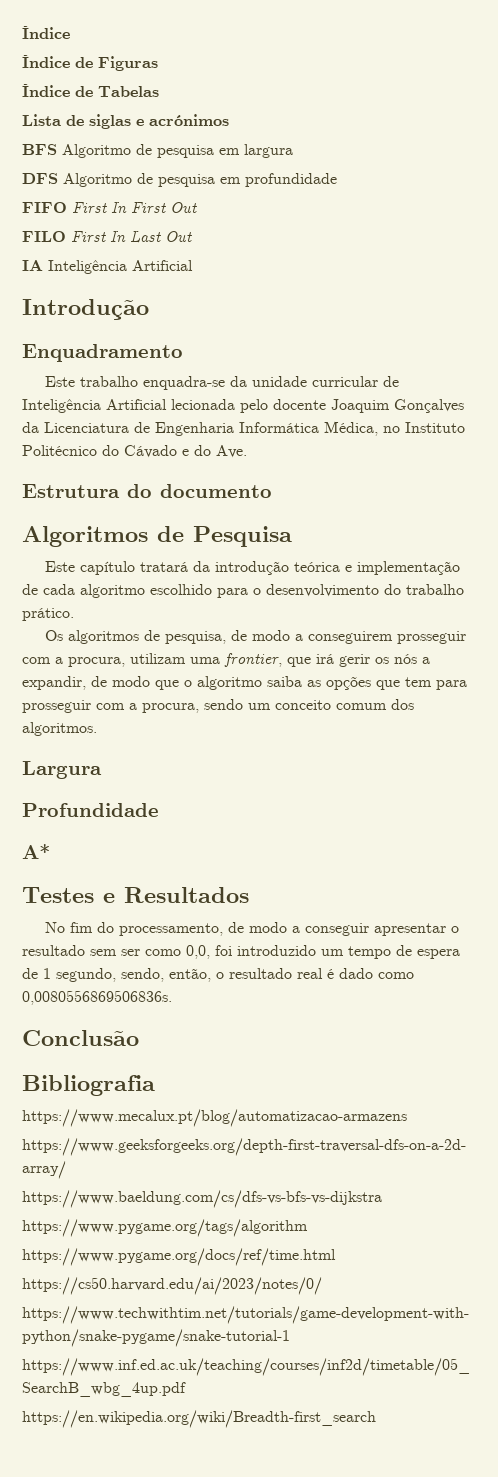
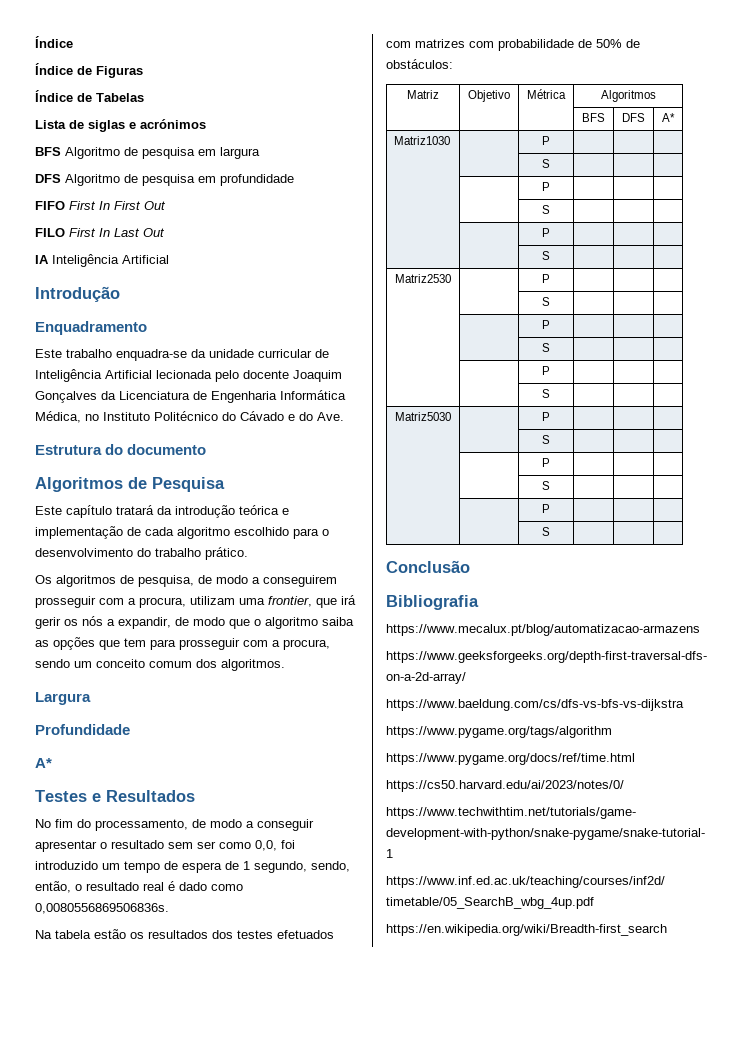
(172, 997) none -> [35,929,334,939] [386,39,640,51] [386,59,453,69] [407,90,439,99] [468,90,510,102] [527,89,566,99] [600,90,656,102] [582,113,605,122] [622,113,645,122] [662,113,675,122] [394,136,451,145] [542,136,550,145] [542,159,550,168] [542,182,550,191] [542,205,550,214] [542,228,550,237] [542,251,550,260] [395,274,451,283] [542,274,550,283] [542,297,550,306] [542,320,550,329] [542,343,550,352] [542,366,550,375] [542,389,550,398] [395,412,451,421] [542,412,550,421] [542,435,550,444] [542,458,550,467] [542,481,550,490] [542,504,550,513] [542,527,550,536] // Na tabela estão os resultados dos testes efetuados com matrizes com probabilidade de 50% de obstáculos: // Matriz | Objetivo | Métrica | Algoritmos // | | | BFS | DFS | A* // Matriz1030 | | P | | | // | | S | | | // | | P | | | // | | S | | | // | | P | | | // | | S | | | // Matriz2530 | | P | | | // | | S | | | // | | P | | | // | | S | | | // | | P | | | // | | S | | | // Matriz5030 | | P | | | // | | S | | | // | | P | | | // | | S | | | // | | P | | | // | | S | | |

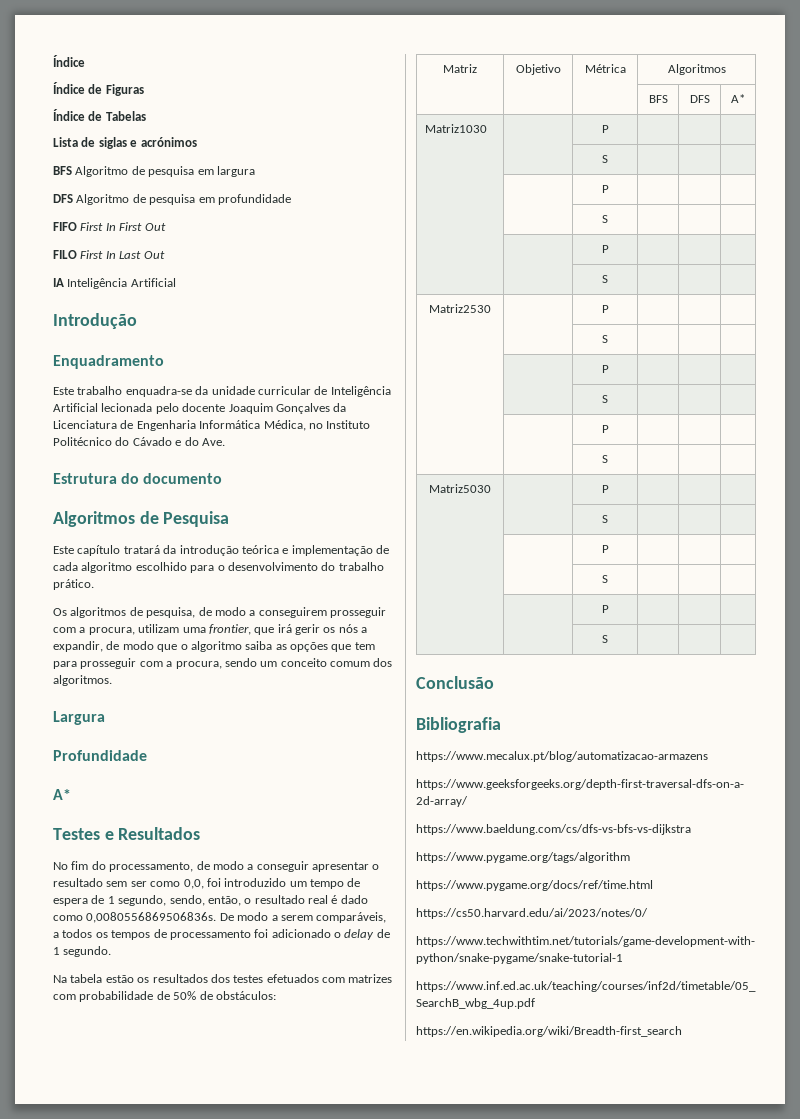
(169, 908) none -> [219,912,387,923] [53,929,390,940] [53,946,112,957] De modo a serem comparáveis, a todos os tempos de processamento foi adicionado o delay de 1 segundo.

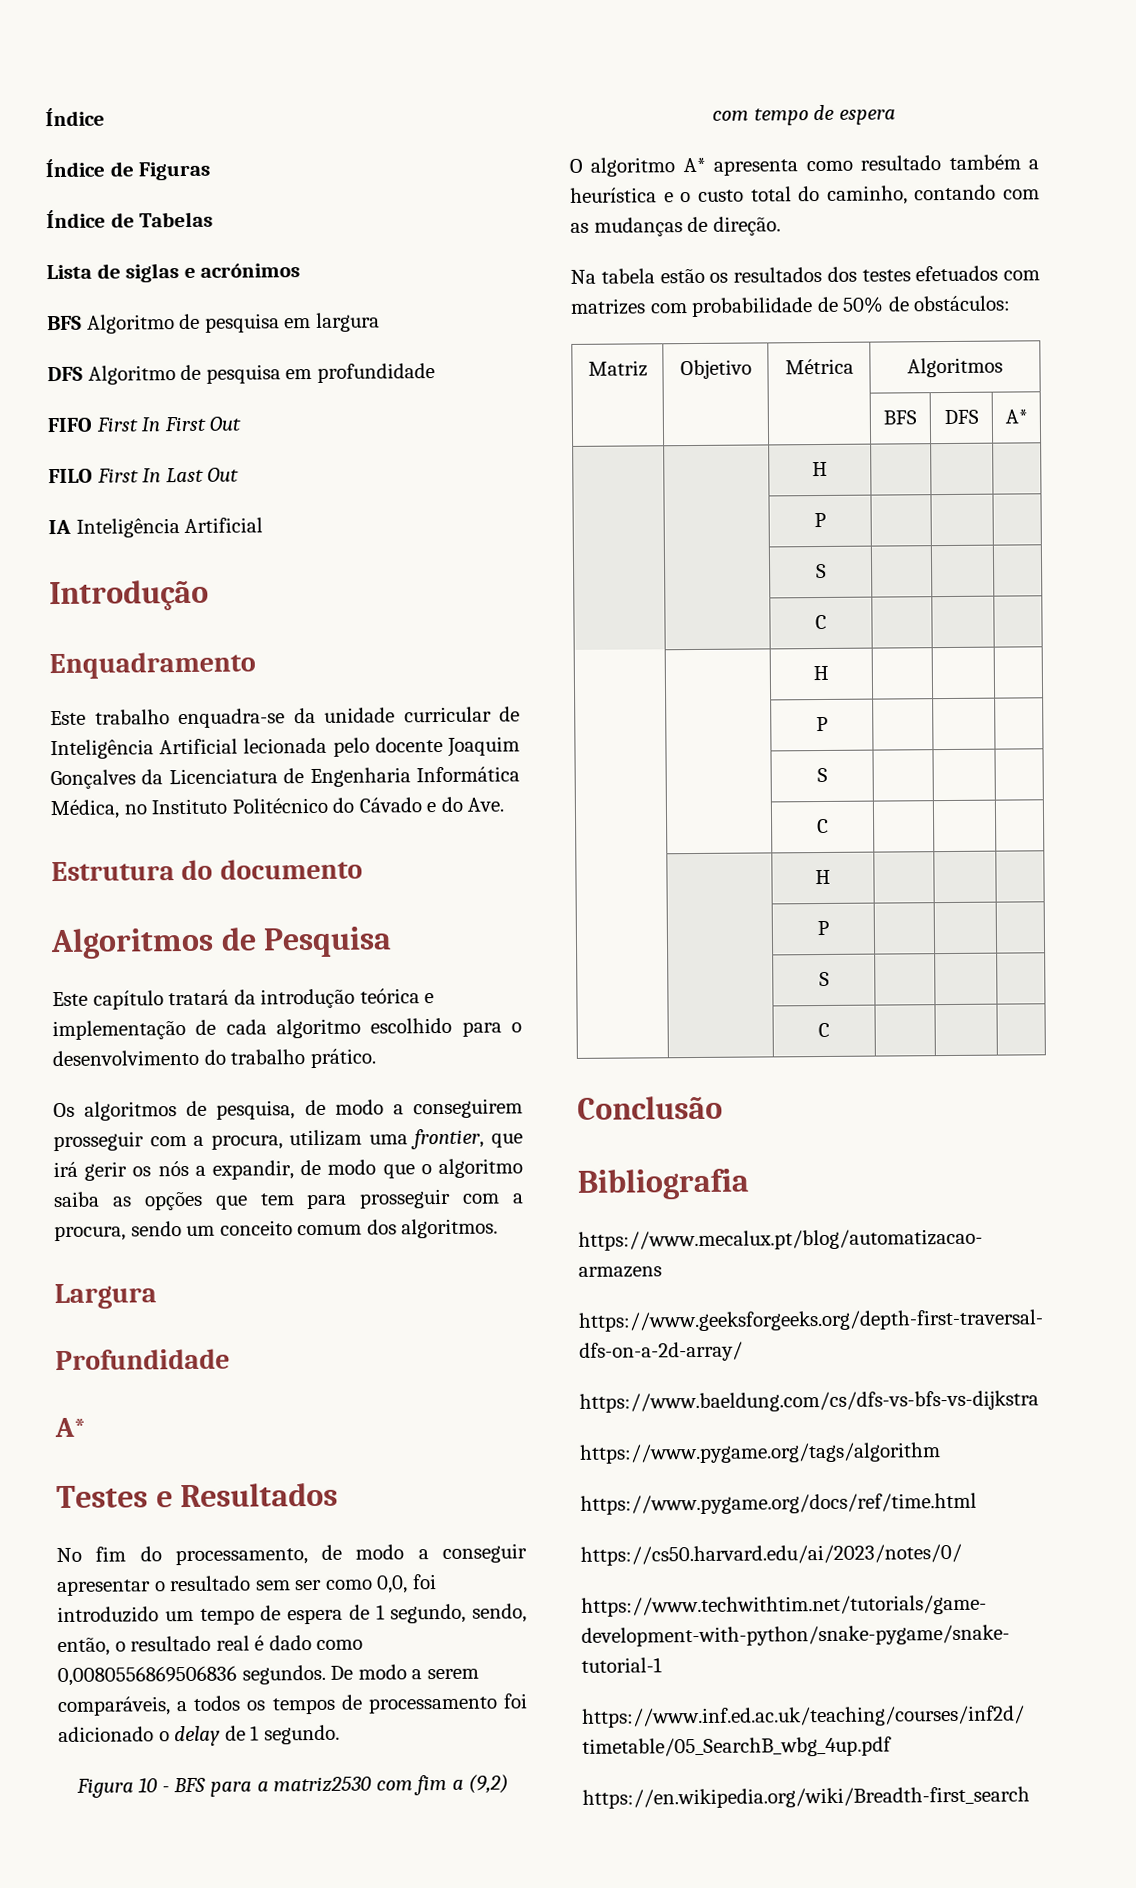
[86,912,217,923] 0,0080556869506836s. -> [57,1664,326,1687] 0,0080556869506836 segundos.
(112, 951) none -> [75,1774,510,1798] [712,104,896,126] [569,154,1039,177] [570,184,1040,205] [570,216,781,237] // Figura 10 - BFS para a matriz2530 com fim a (9,2) com tempo de espera // O algoritmo A* apresenta como resultado também a heurística e o custo total do caminho, contando com as mudanças de direção.
[425,124,488,133] [601,125,609,133] [602,155,608,163] [601,185,609,193] [602,215,608,223] [601,245,609,253] [602,275,608,283] [429,304,491,313] [601,305,609,313] [602,335,608,343] [601,365,609,373] [602,395,608,403] [601,425,609,433] [602,455,608,463] [429,484,491,493] [601,485,609,493] [602,515,608,523] [601,545,609,553] [602,575,608,583] [601,605,609,613] [602,635,608,643] Matriz1030 | | P | | | // | | S | | | // | | P | | | // | | S | | | // | | P | | | // | | S | | | // Matriz2530 | | P | | | // | | S | | | // | | P | | | // | | S | | | // | | P | | | // | | S | | | // Matriz5030 | | P | | | // | | S | | | // | | P | | | // | | S | | | // | | P | | | // | | S -> [812,461,828,477] [814,512,826,528] [815,563,827,579] [815,614,827,630] [813,665,829,681] [816,716,828,732] [816,767,828,783] [817,818,829,834] [815,869,831,885] [817,920,829,936] [818,971,830,987] [818,1022,830,1038] | | H | | | // | | P | | | // | | S | | | // | | C | | | // | | H | | | // | | P | | | // | | S | | | // | | C | | | // | | H | | | // | | P | | | // | | S | | | // | | C

